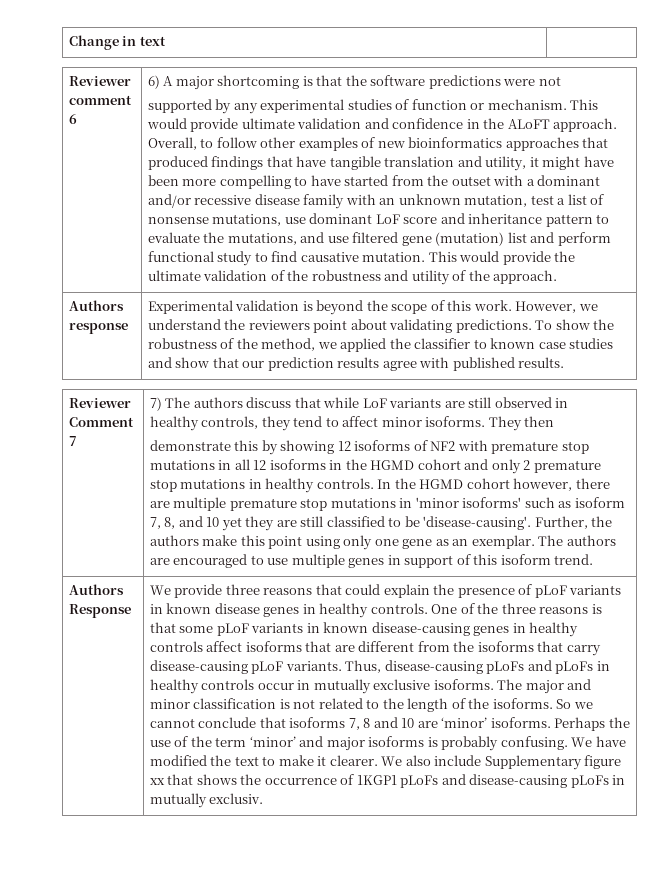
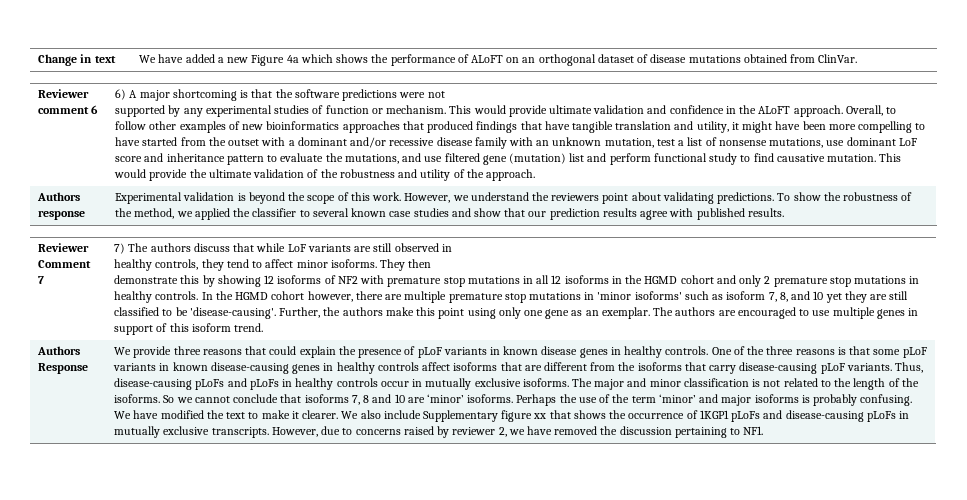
(166, 41) none -> [139,54,858,66] We have added a new Figure 4a which shows the performance of ALoFT on an orthogonal dataset of disease mutations obtained from ClinVar.
(487, 344) none -> [312,208,349,217] several
[209,793,264,804] exclusiv. -> [163,426,764,438] exclusive transcripts. However, due to concerns raised by reviewer 2, we have removed the discussion pertaining to NF1.

